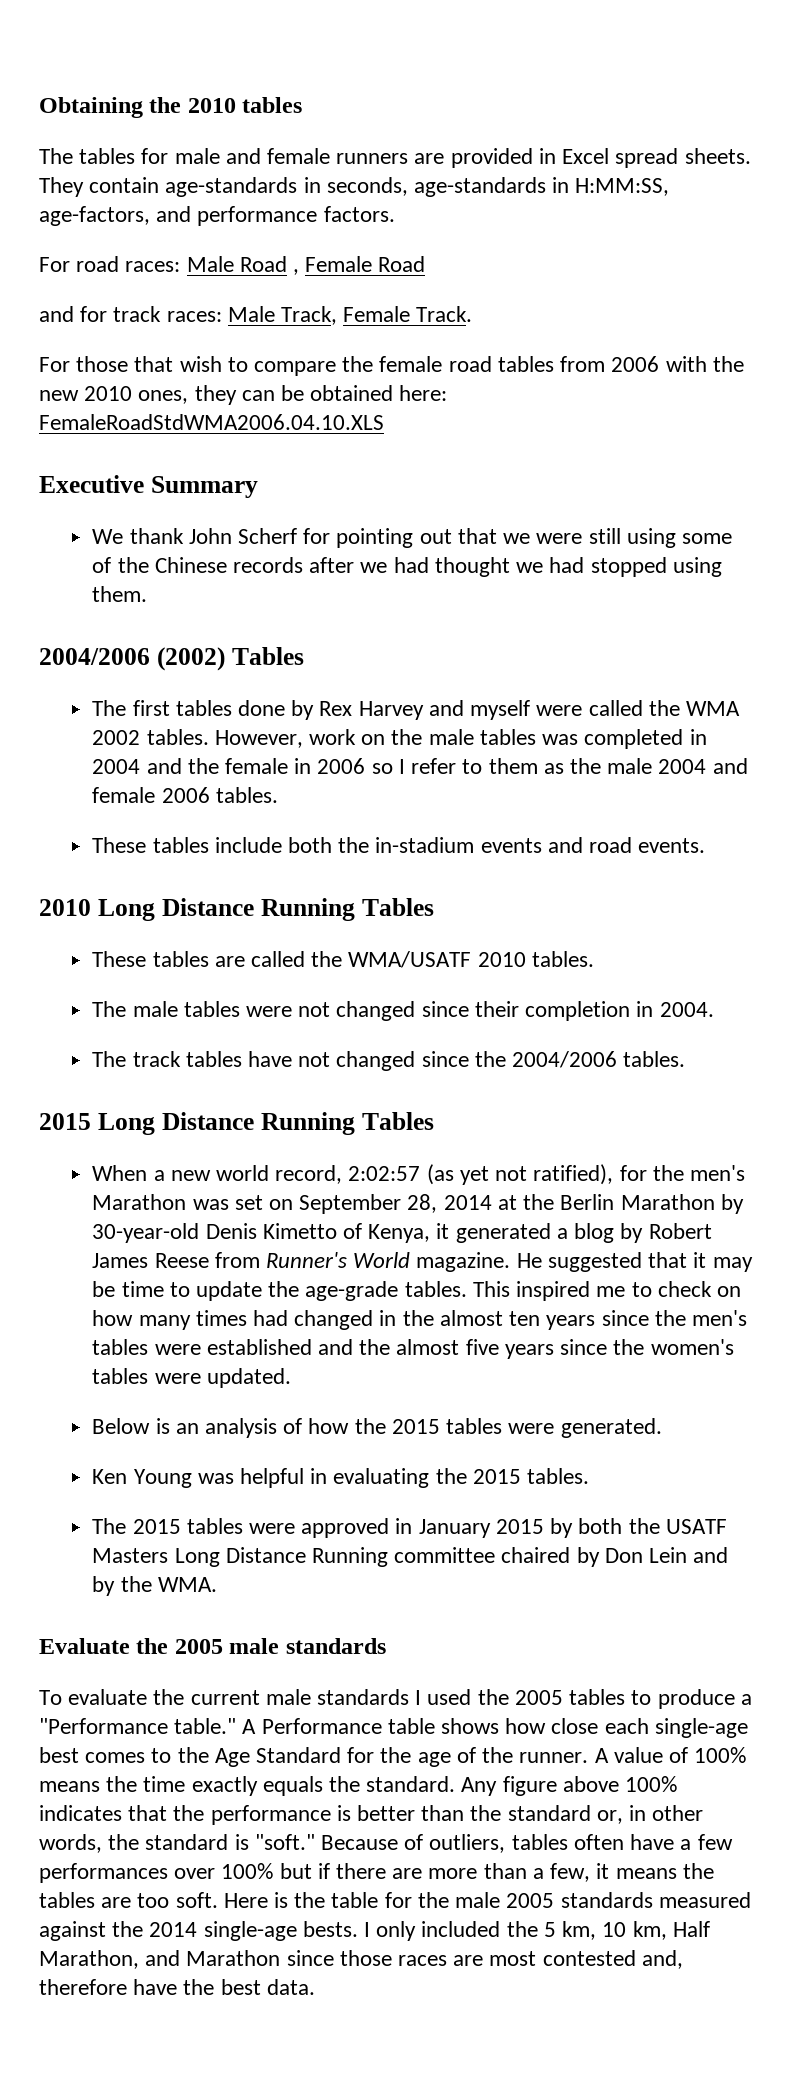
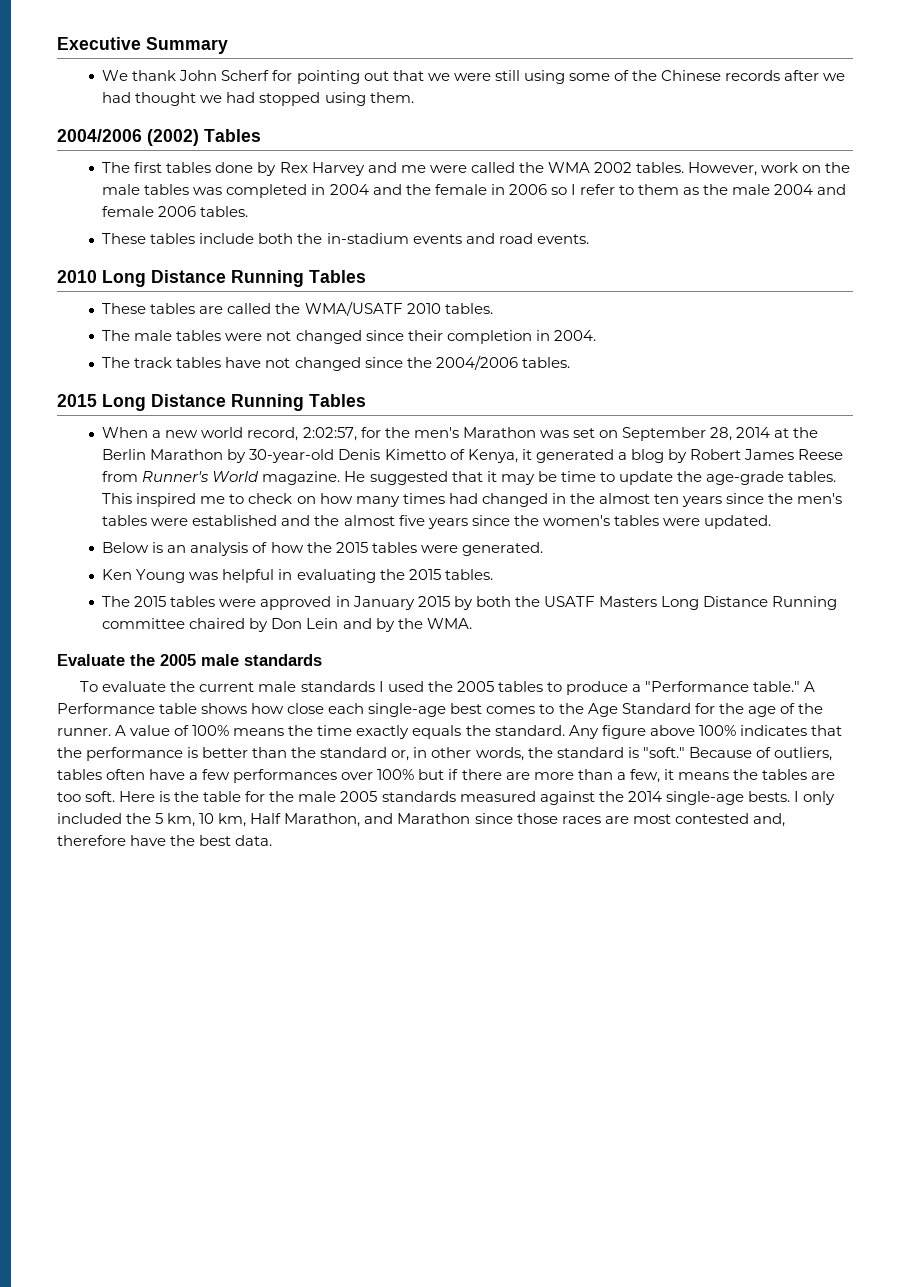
[39,97,303,118] [39,148,751,168] [39,177,670,197] [39,206,395,226] [39,256,426,275] [39,306,473,325] [39,356,744,376] [39,385,448,405] [39,414,384,430] Obtaining the 2010 tables // The tables for male and female runners are provided in Excel spread sheets. They contain age-standards in seconds, age-standards in H:MM:SS, age-factors, and performance factors. // For road races: Male Road , Female Road // and for track races: Male Track, Female Track. // For those that wish to compare the female road tables from 2006 with the new 2010 ones, they can be obtained here: FemaleRoadStdWMA2006.04.10.XLS // -> (57, 43) none
[470,700,531,720] myself -> [400,165,426,173] me
[348,1164,614,1185] 2:02:57 (as yet not ratified), -> [302,427,357,441] 2:02:57,

